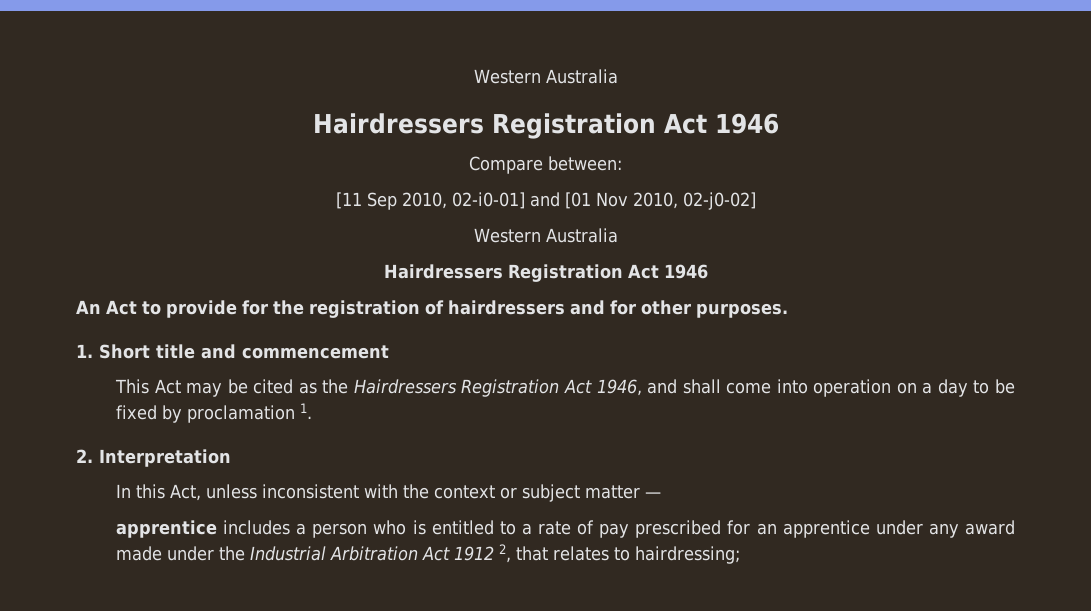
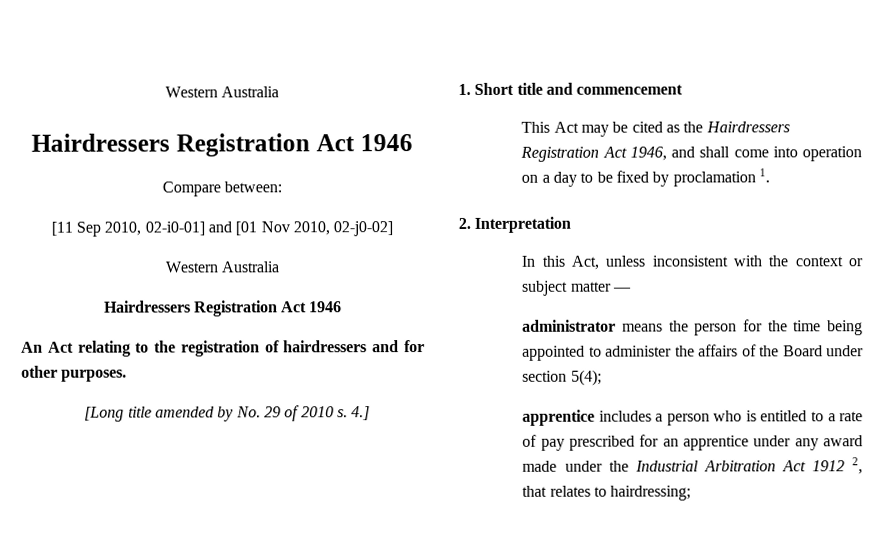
[142,300,268,318] to provide for -> [77,340,150,357] relating to
(788, 310) none -> [84,405,371,422] // [Long title amended by No. 29 of 2010 s. 4.]
(662, 495) none -> [522,319,863,336] [522,344,864,361] [522,369,602,386] // administrator means the person for the time being appointed to administer the affairs of the Board under section 5(4);

